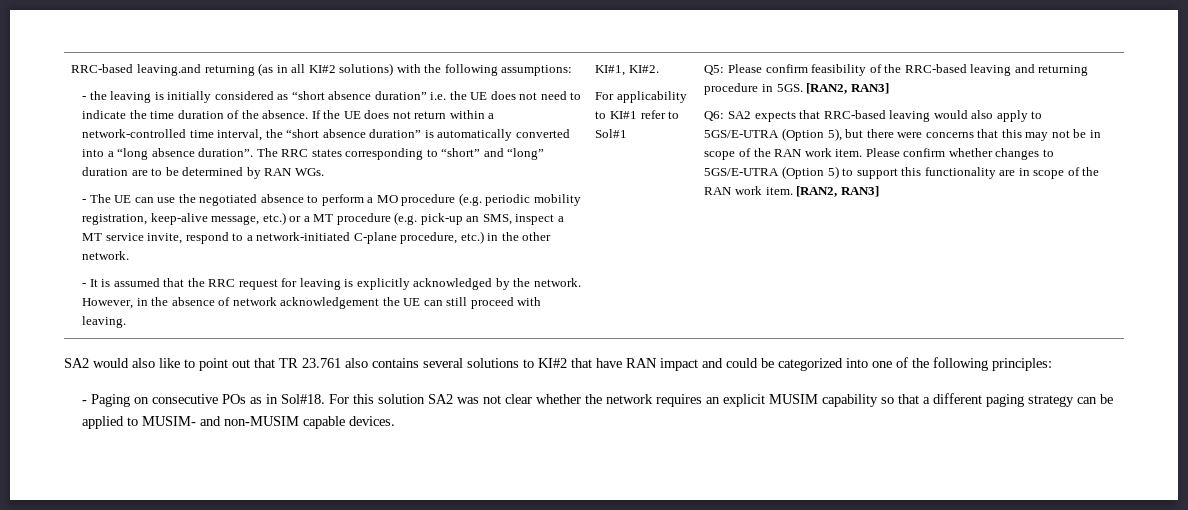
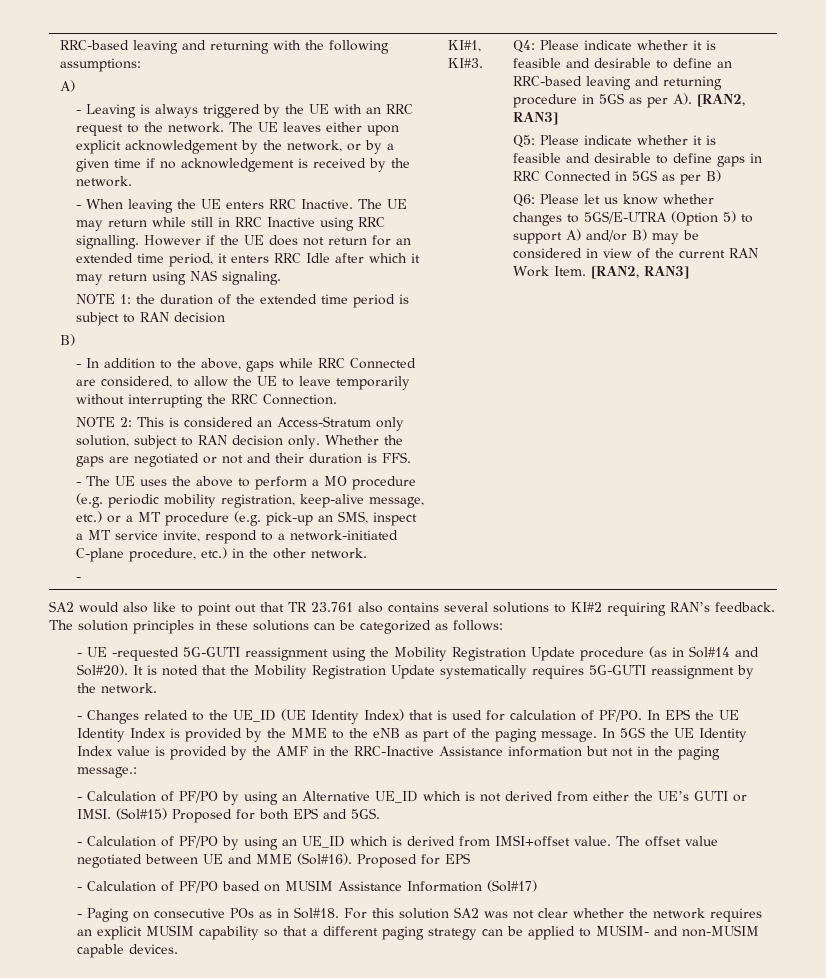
[71,63,394,76] RRC-based leaving.and returning (as in all KI#2 solutions) -> [59,40,269,54] RRC-based leaving and returning
[82,91,582,103] [82,110,321,119] // - the leaving is initially considered as “short absence duration” i.e. the UE does not need to indicate the time duration of the absence. If -> [59,80,75,92] [76,104,414,118] [76,122,400,136] [76,140,395,154] [76,158,411,172] [76,176,133,187] [76,199,408,213] [76,217,386,231] [76,235,216,249] // A) // - Leaving is always triggered by the UE with an RRC request to the network. The UE leaves either upon explicit acknowledgement by the network, or by a given time if no acknowledgement is received by the network. // - When leaving the UE enters RRC Inactive. The UE may return while still in RRC Inactive using RRC signalling. However if
[449,110,495,119] [82,129,570,141] [82,148,545,160] [82,167,324,179] [82,194,304,206] within a network-controlled time interval, the “short absence duration” is automatically converted into a “long absence duration”. The RRC states corresponding to “short” and “long” duration are to be determined by RAN WGs. // - The UE can use the negotiated absence -> [372,235,412,246] [76,253,421,267] [76,270,282,285] [76,294,410,308] [76,312,226,326] [59,334,75,346] [76,358,417,372] [76,376,411,390] [76,394,338,408] [76,416,405,431] [76,435,404,449] [76,452,412,467] [76,476,234,487] for an extended time period, it enters RRC Idle after which it may return using NAS signaling. // NOTE 1: the duration of the extended time period is subject to RAN decision // B) // - In addition to the above, gaps while RRC Connected are considered, to allow the UE to leave temporarily without interrupting the RRC Connection. // NOTE 2: This is considered an Access-Stratum only solution, subject to RAN decision only. Whether the gaps are negotiated or not and their duration is FFS. // - The UE uses the above
[89,278,581,290] [82,297,542,309] [82,316,127,328] [595,65,659,76] [595,91,687,103] [595,110,680,119] [595,129,628,138] [704,64,902,76] It is assumed that the RRC request for leaving is explicitly acknowledged by the network. However, in the absence of network acknowledgement the UE can still proceed with leaving. | KI#1, KI#2. // For applicability to KI#1 refer to Sol#1 | Q5: Please confirm feasibility of the -> [447,40,481,52] [447,58,483,68] [512,40,716,53] [512,58,732,69] | KI#1, KI#3. | Q4: Please indicate whether it is feasible and desirable to define an
[776,83,889,94] [704,110,1043,122] [704,128,1101,141] [704,148,946,160] 5GS. [RAN2, RAN3] // Q6: SA2 expects that RRC-based leaving would also apply to 5GS/E-UTRA (Option 5), but there were concerns that this may not be in scope of the RAN work item. Please confirm -> [598,93,745,108] [512,112,558,125] [512,135,716,148] [512,153,762,167] [512,170,721,185] [512,194,658,207] 5GS as per A). [RAN2, RAN3] // Q5: Please indicate whether it is feasible and desirable to define gaps in RRC Connected in 5GS as per B) // Q6: Please let us know
[901,167,1100,179] [704,186,793,195] this functionality are in scope of the RAN work item. -> [565,229,699,244] [512,248,758,259] [512,266,586,277] A) and/or B) may be considered in view of the current RAN Work Item.
[571,357,1052,371] that have RAN impact and could be categorized into one of the following principles: -> [607,602,775,616] [49,620,503,634] [76,646,759,661] [76,664,754,679] [76,683,157,694] [76,709,739,724] [76,727,747,742] [76,746,720,760] [76,767,137,778] [76,791,747,805] [76,808,380,823] [76,835,718,850] [76,853,470,868] [76,880,537,893] requiring RAN’s feedback. The solution principles in these solutions can be categorized as follows: // - UE -requested 5G-GUTI reassignment using the Mobility Registration Update procedure (as in Sol#14 and Sol#20). It is noted that the Mobility Registration Update systematically requires 5G-GUTI reassignment by the network. // - Changes related to the UE_ID (UE Identity Index) that is used for calculation of PF/PO. In EPS the UE Identity Index is provided by the MME to the eNB as part of the paging message. In 5GS the UE Identity Index value is provided by the AMF in the RRC-Inactive Assistance information but not in the paging message.: // - Calculation of PF/PO by using an Alternative UE_ID which is not derived from either the UE’s GUTI or IMSI. (Sol#15) Proposed for both EPS and 5GS. // - Calculation of PF/PO by using an UE_ID which is derived from IMSI+offset value. The offset value negotiated between UE and MME (Sol#16). Proposed for EPS // - Calculation of PF/PO based on MUSIM Assistance Information (Sol#17)

